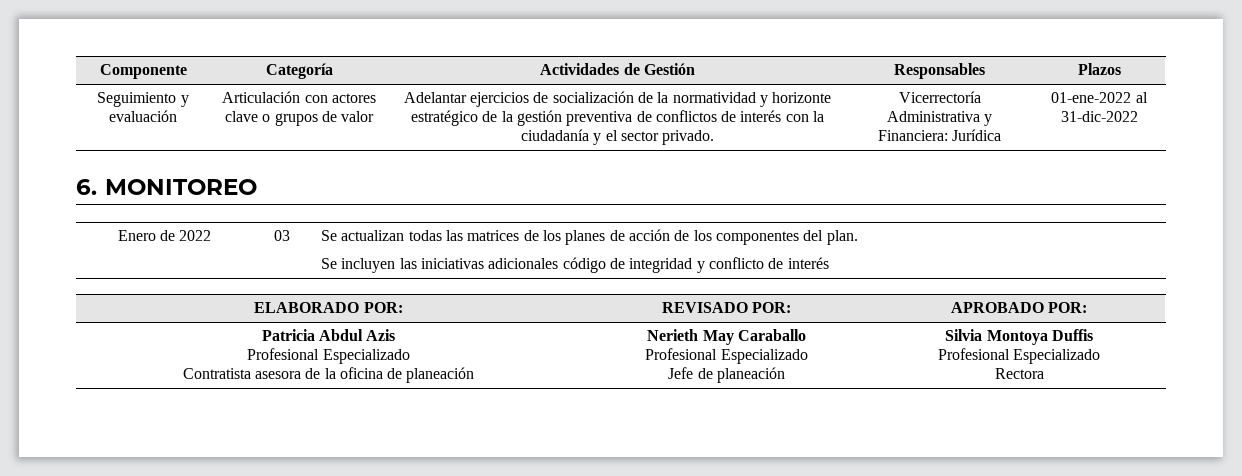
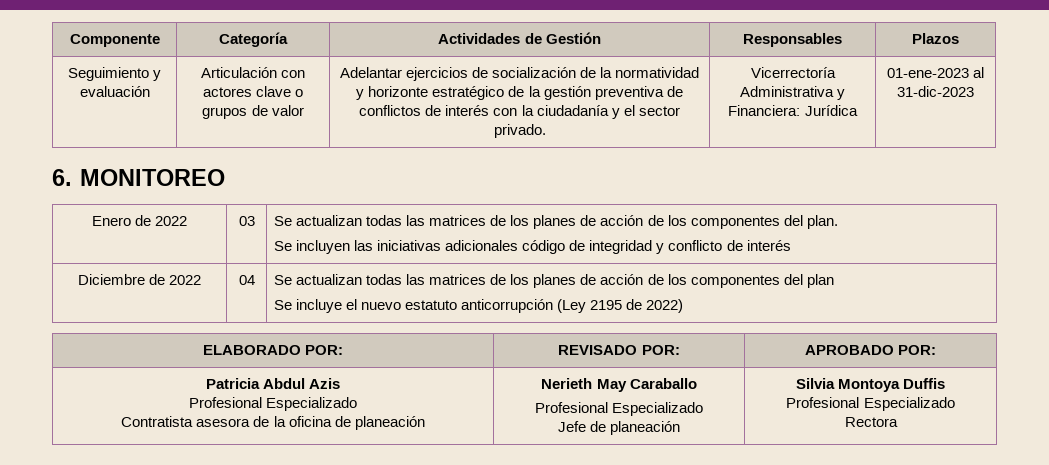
[1051,92,1148,103] [1060,111,1138,122] 01-ene-2022 al 31-dic-2022 -> [886,67,985,78] [897,86,974,97] 01-ene-2023 al 31-dic-2023
(829, 263) none -> [77,274,202,285] [238,275,255,285] [274,274,834,288] [274,299,684,313] // Diciembre de 2022 | 04 | Se actualizan todas las matrices de los planes de acción de los componentes del plan // Se incluye el nuevo estatuto anticorrupción (Ley 2195 de 2022)

